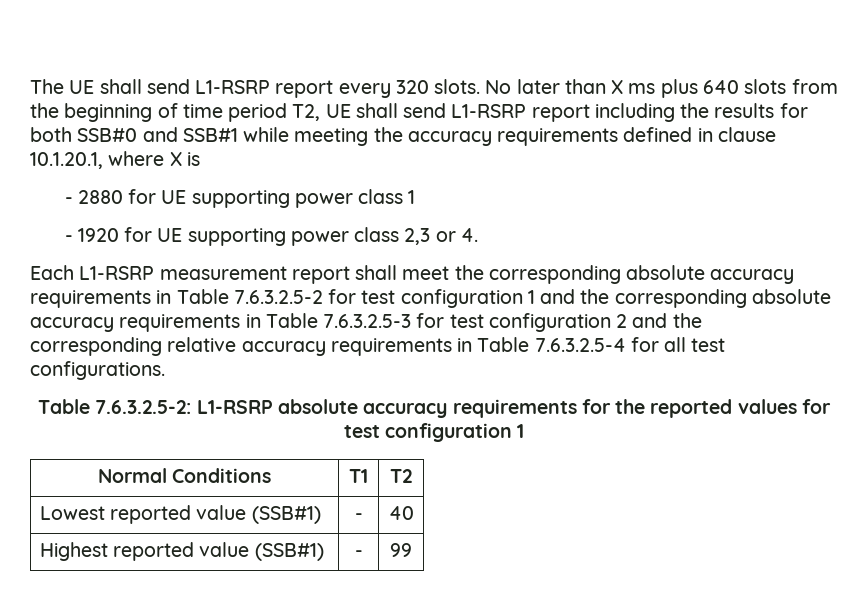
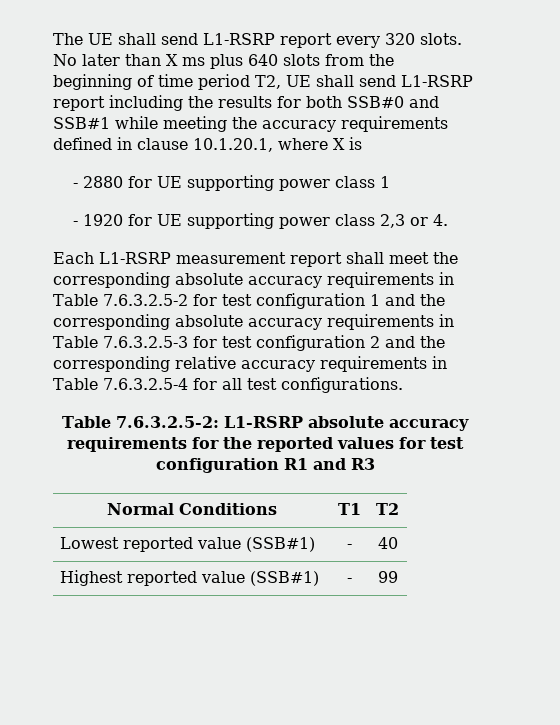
[517,424,525,438] 1 -> [283,458,375,470] R1 and R3

